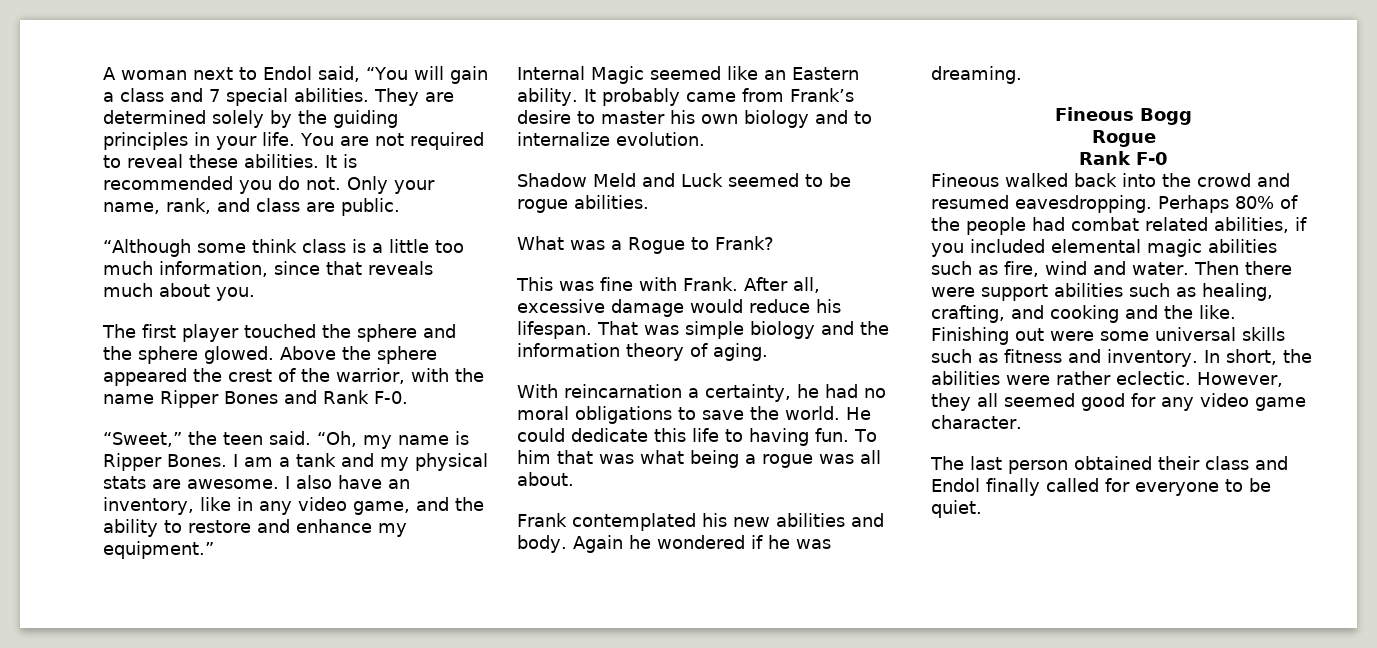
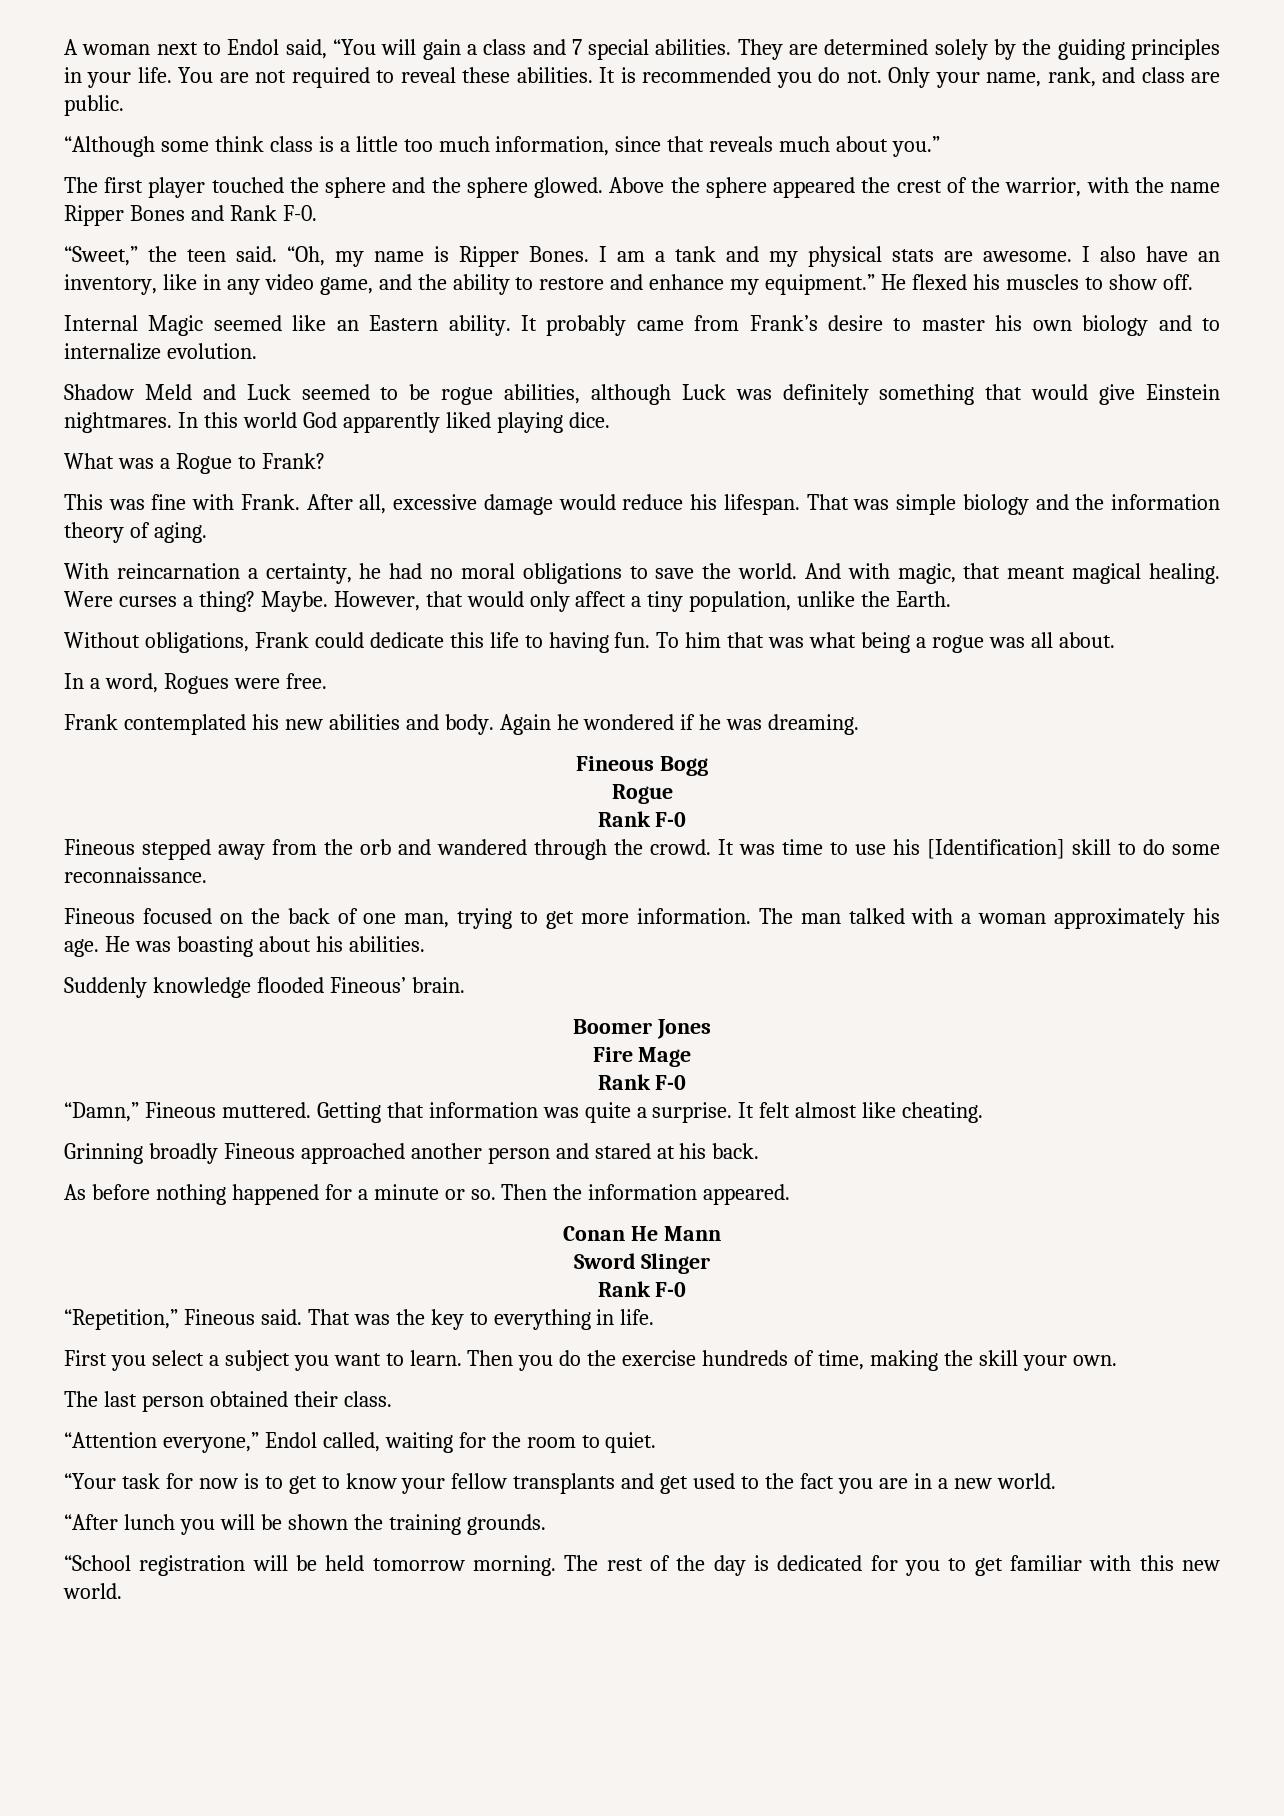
[216,287,255,301] you. -> [892,136,941,157] you.”
(214, 550) none -> [881,274,1193,290] He flexed his muscles to show off.
[574,195,649,209] abilities. -> [504,384,1220,405] [64,412,610,433] abilities, although Luck was definitely something that would give Einstein nightmares. In this world God apparently liked playing dice.
[846,407,871,420] He -> [804,563,1221,584] [64,591,952,612] [64,632,309,653] And with magic, that meant magical healing. Were curses a thing? Maybe. However, that would only affect a tiny population, unlike the Earth. // Without obligations, Frank
(574, 479) none -> [64,673,327,694] // In a word, Rogues were free.
[1004,173,1290,187] [931,195,1298,213] [931,217,1307,235] [931,239,1277,257] [931,261,1292,277] [931,283,1273,301] [931,305,1236,323] [931,327,1285,345] [931,349,1312,367] [931,371,1283,387] [931,393,1306,411] [931,415,1022,429] walked back into the crowd and resumed eavesdropping. Perhaps 80% of the people had combat related abilities, if you included elemental magic abilities such as fire, wind and water. Then there were support abilities such as healing, crafting, and cooking and the like. Finishing out were some universal skills such as fitness and inventory. In short, the abilities were rather eclectic. However, they all seemed good for any video game character. -> [142,839,1220,860] [64,867,207,883] [64,908,1220,929] [64,936,425,957] [64,977,465,998] [573,1019,711,1039] [592,1047,692,1067] [597,1074,687,1090] [64,1102,984,1123] [64,1143,760,1164] [64,1184,791,1205] [563,1226,721,1241] [573,1253,711,1274] [597,1281,687,1297] [64,1309,655,1330] [64,1350,1117,1371] stepped away from the orb and wandered through the crowd. It was time to use his [Identification] skill to do some reconnaissance. // Fineous focused on the back of one man, trying to get more information. The man talked with a woman approximately his age. He was boasting about his abilities. // Suddenly knowledge flooded Fineous’ brain. // Boomer Jones // Fire Mage // Rank F-0 // “Damn,” Fineous muttered. Getting that information was quite a surprise. It felt almost like cheating. // Grinning broadly Fineous approached another person and stared at his back. // As before nothing happened for a minute or so. Then the information appeared. // Conan He Mann // Sword Slinger // Rank F-0 // “Repetition,” Fineous said. That was the key to everything in life. // First you select a subject you want to learn. Then you do the exercise hundreds of time, making the skill your own.
[1205,456,1288,470] [931,478,1271,496] [931,500,982,518] class and Endol finally called for everyone to be quiet. -> [343,1391,392,1407] [64,1432,657,1453] [64,1473,1056,1494] [64,1514,546,1535] [64,1555,1221,1576] [63,1583,122,1599] class. // “Attention everyone,” Endol called, waiting for the room to quiet. // “Your task for now is to get to know your fellow transplants and get used to the fact you are in a new world. // “After lunch you will be shown the training grounds. // “School registration will be held tomorrow morning. The rest of the day is dedicated for you to get familiar with this new world.

